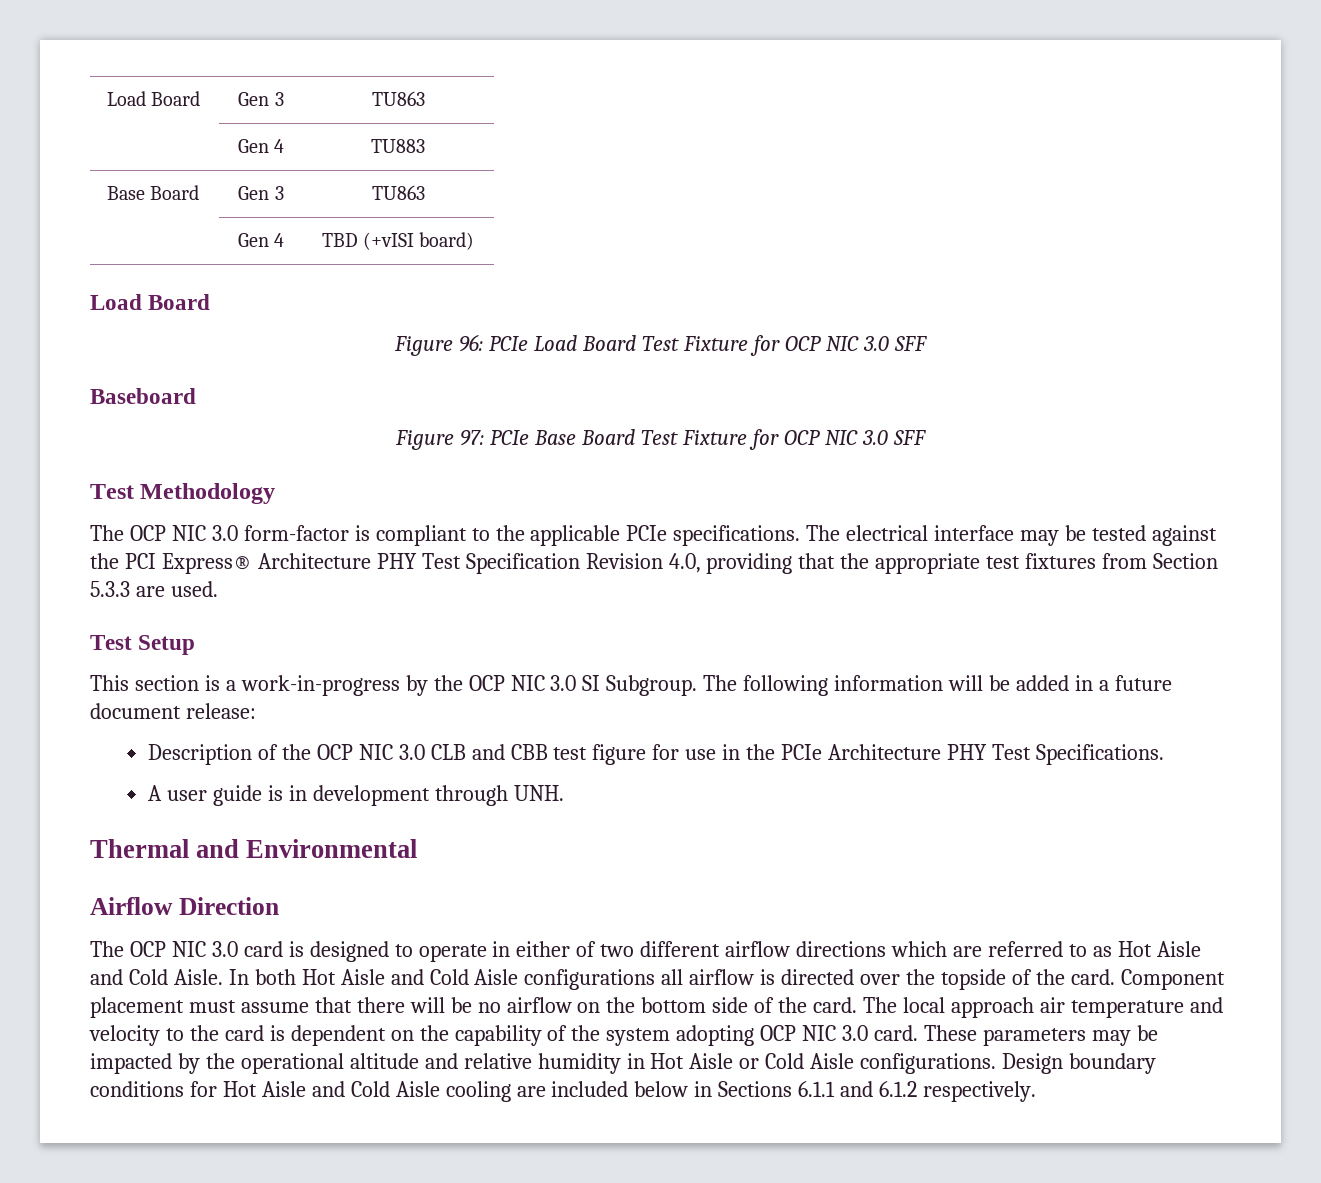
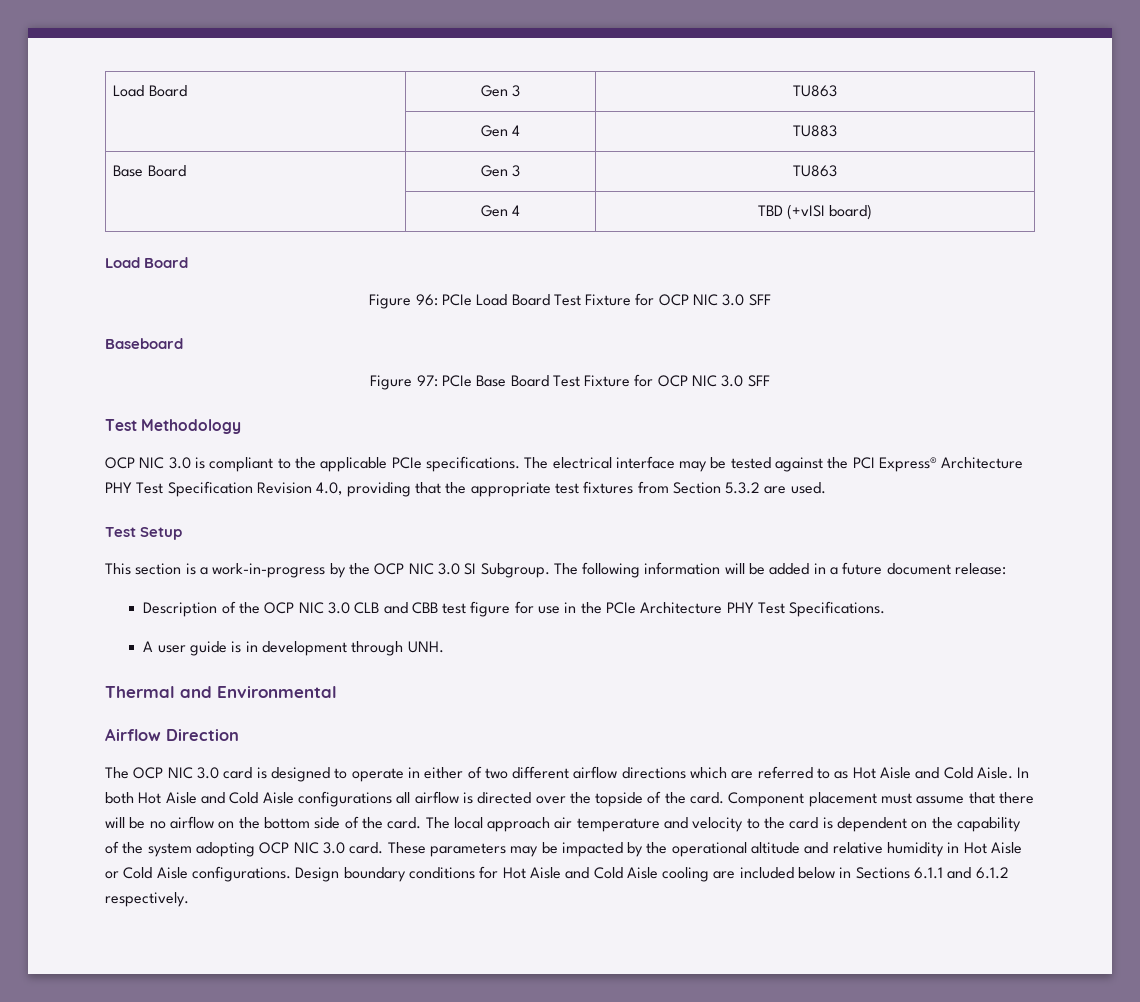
[90,525,349,541] The OCP NIC 3.0 form-factor -> [105,457,191,469] OCP NIC 3.0
[90,581,130,597] 5.3.3 -> [725,482,761,494] 5.3.2

